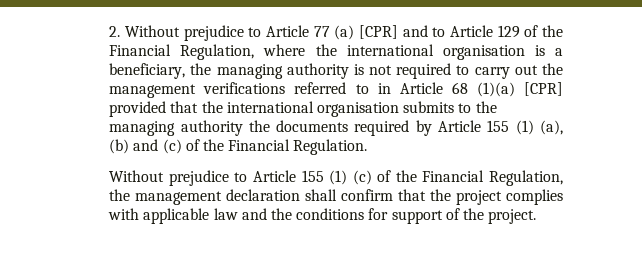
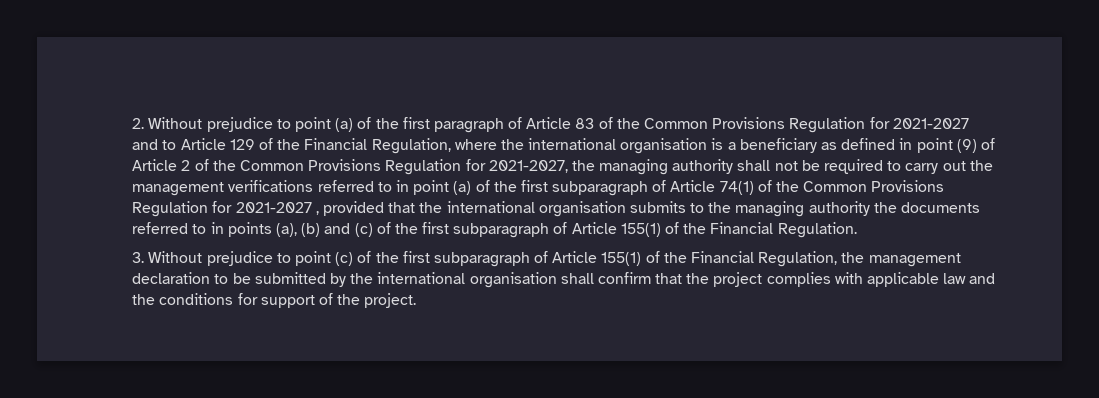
[265,25,398,40] Article 77 (a) [CPR] -> [295,117,969,133] point (a) of the first paragraph of Article 83 of the Common Provisions Regulation for 2021-2027
[109,63,393,79] beneficiary, the managing authority is not -> [739,138,995,153] [132,159,820,175] beneficiary as defined in point (9) of Article 2 of the Common Provisions Regulation for 2021-2027, the managing authority shall not be
[399,82,564,97] Article 68 (1)(a) [CPR] -> [413,180,945,196] [132,201,319,217] point (a) of the first subparagraph of Article 74(1) of the Common Provisions Regulation for 2021-2027 ,
[354,120,534,136] required by Article 155 (1) -> [132,222,272,237] referred to in points
(224, 145) none -> [422,222,707,238] first subparagraph of Article 155(1) of the
[109,170,372,186] Without prejudice to Article 155 (1) (c) -> [132,251,642,267] 3. Without prejudice to point (c) of the first subparagraph of Article 155(1)
(301, 195) none -> [214,272,557,288] to be submitted by the international organisation

